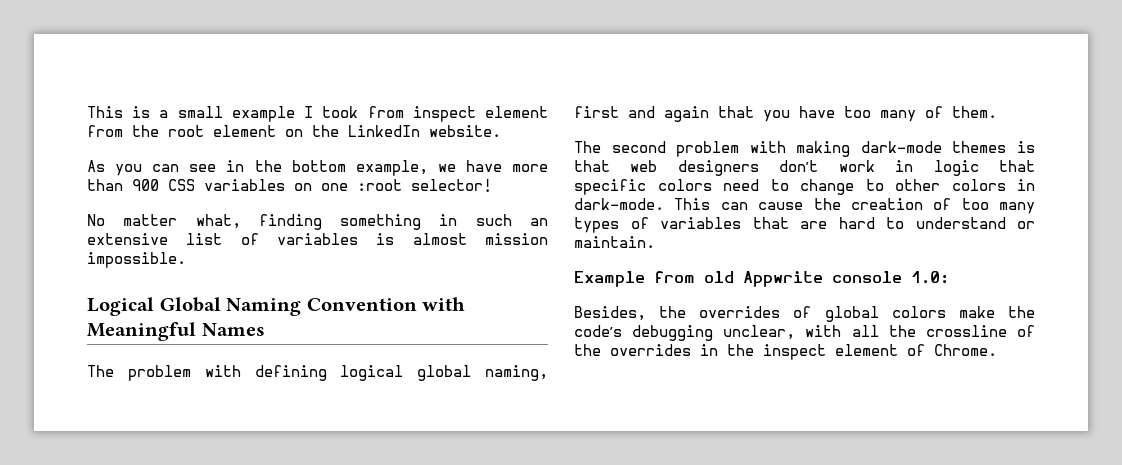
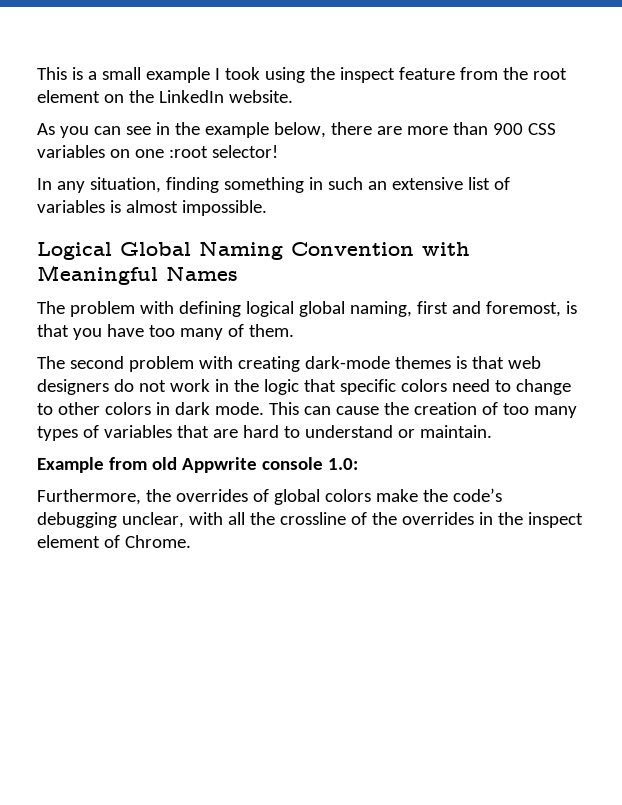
[367,106,548,122] from inspect element -> [264,67,455,83] using the inspect feature
[291,160,502,176] bottom example, we have -> [204,122,402,138] example below, there are
[87,214,241,229] No matter what, -> [37,177,161,193] In any situation,
[484,233,548,245] mission -> (178, 206) none
[664,106,709,122] again -> [485,301,577,317] foremost, is
[796,141,851,157] making -> [237,356,300,372] creating
[779,160,819,172] don’t -> [113,379,166,392] do not
(914, 166) none -> [233,379,259,392] the
[574,198,664,210] dark-mode. -> [174,402,264,415] dark mode.
[574,306,646,321] Besides, -> [37,489,141,505] Furthermore,

